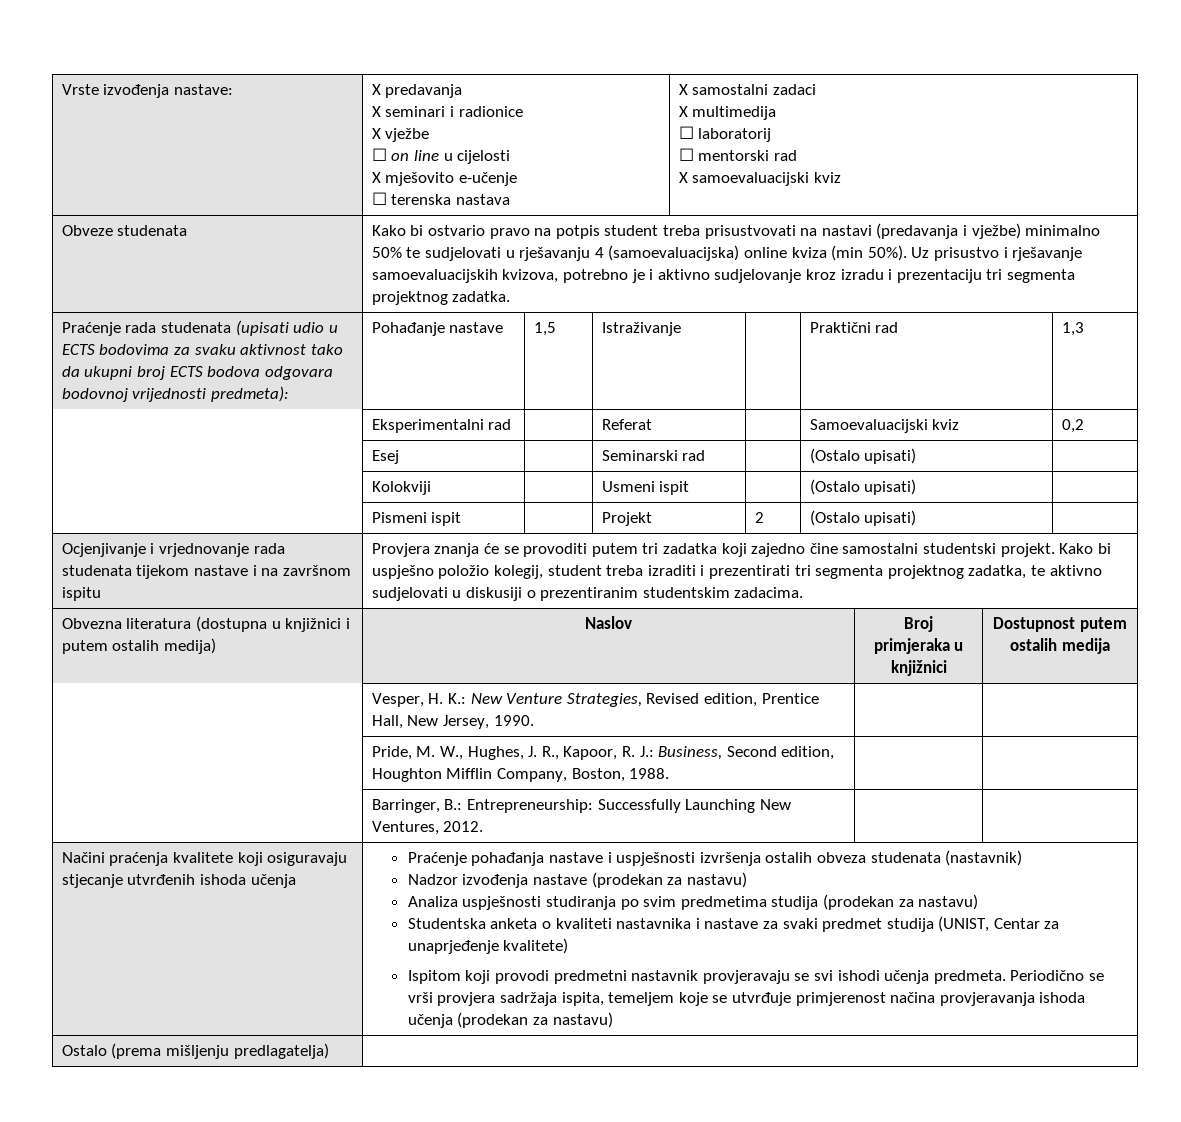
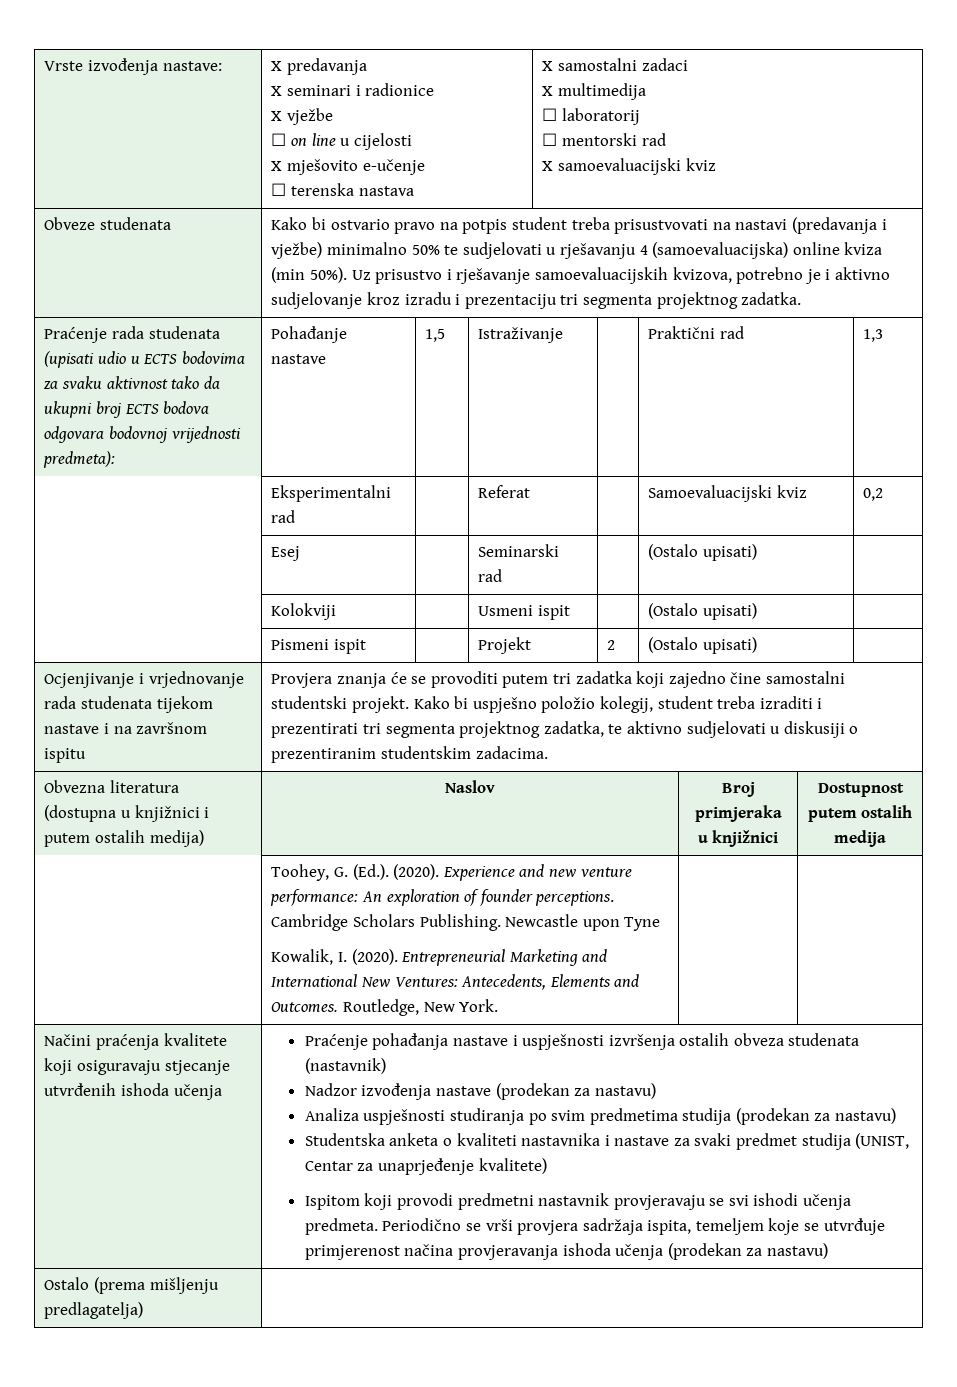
[371,693,819,707] [371,715,534,729] [371,746,835,760] [371,768,670,782] [371,799,791,813] [371,821,484,835] Vesper, H. K.: New Venture Strategies, Revised edition, Prentice Hall, New Jersey, 1990. | | // | Pride, M. W., Hughes, J. R., Kapoor, R. J.: Business, Second edition, Houghton Mifflin Company, Boston, 1988. | | // | Barringer, B.: Entrepreneurship: Successfully Launching New Ventures, 2012. -> [271,864,632,881] [270,889,615,906] [271,914,661,931] [271,949,608,966] [271,974,640,990] [271,999,499,1016] Toohey, G. (Ed.). (2020). Experience and new venture performance: An exploration of founder perceptions. Cambridge Scholars Publishing. Newcastle upon Tyne // Kowalik, I. (2020). Entrepreneurial Marketing and International New Ventures: Antecedents, Elements and Outcomes. Routledge, New York.

